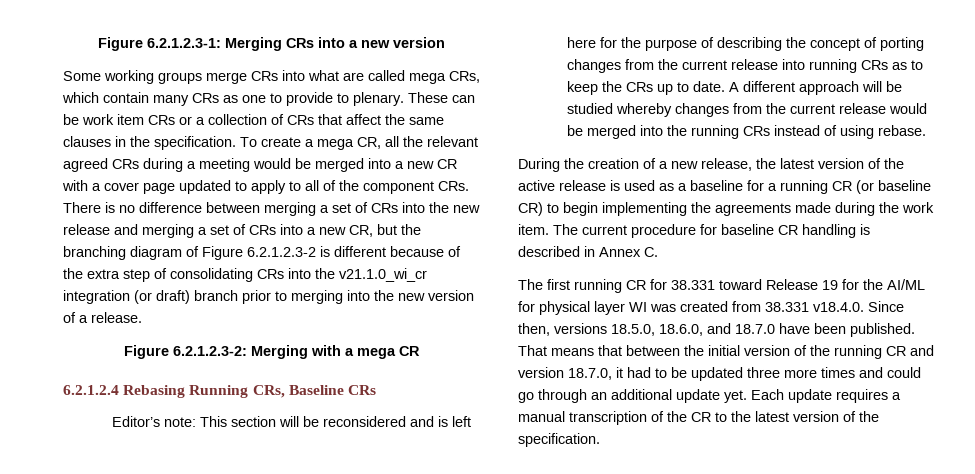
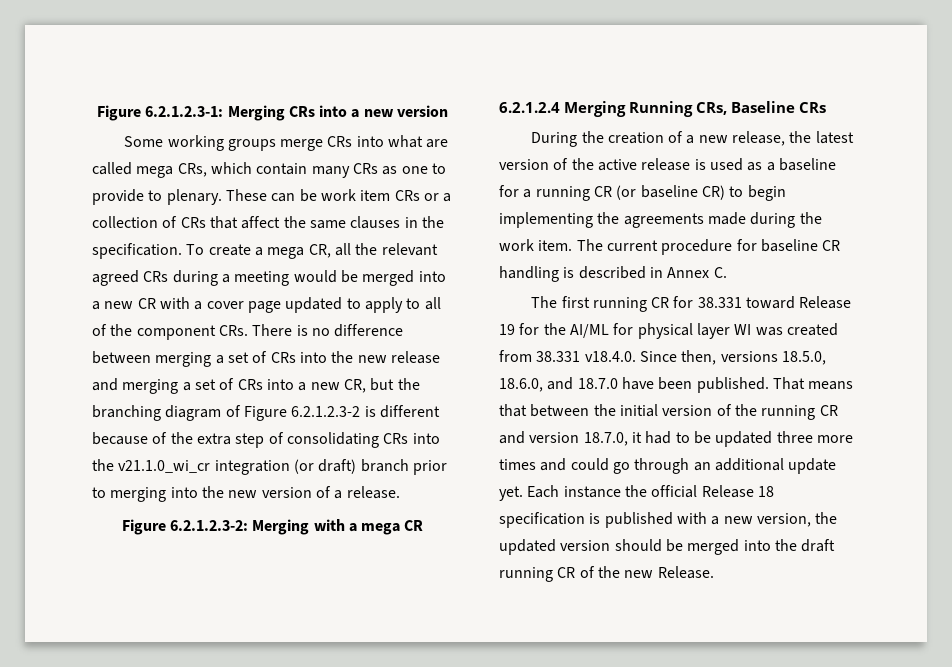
[123,385,186,398] Rebasing -> [564,101,627,117] Merging
[112,416,472,427] [567,37,925,51] [567,59,924,73] [567,81,903,95] [567,103,928,117] [567,125,927,139] // Editor’s note: This section will be reconsidered and is left here for the purpose of describing the concept of porting changes from the current release into running CRs as to keep the CRs up to date. A different approach will be studied whereby changes from the current release would be merged into the running CRs instead of using rebase. -> (827, 107) none
[788,389,901,403] [518,411,879,425] [518,433,600,447] update requires a manual transcription of the CR to the latest version of the specification. -> [563,485,774,498] [499,512,838,528] [499,539,836,555] [499,566,714,582] instance the official Release 18 specification is published with a new version, the updated version should be merged into the draft running CR of the new Release.

